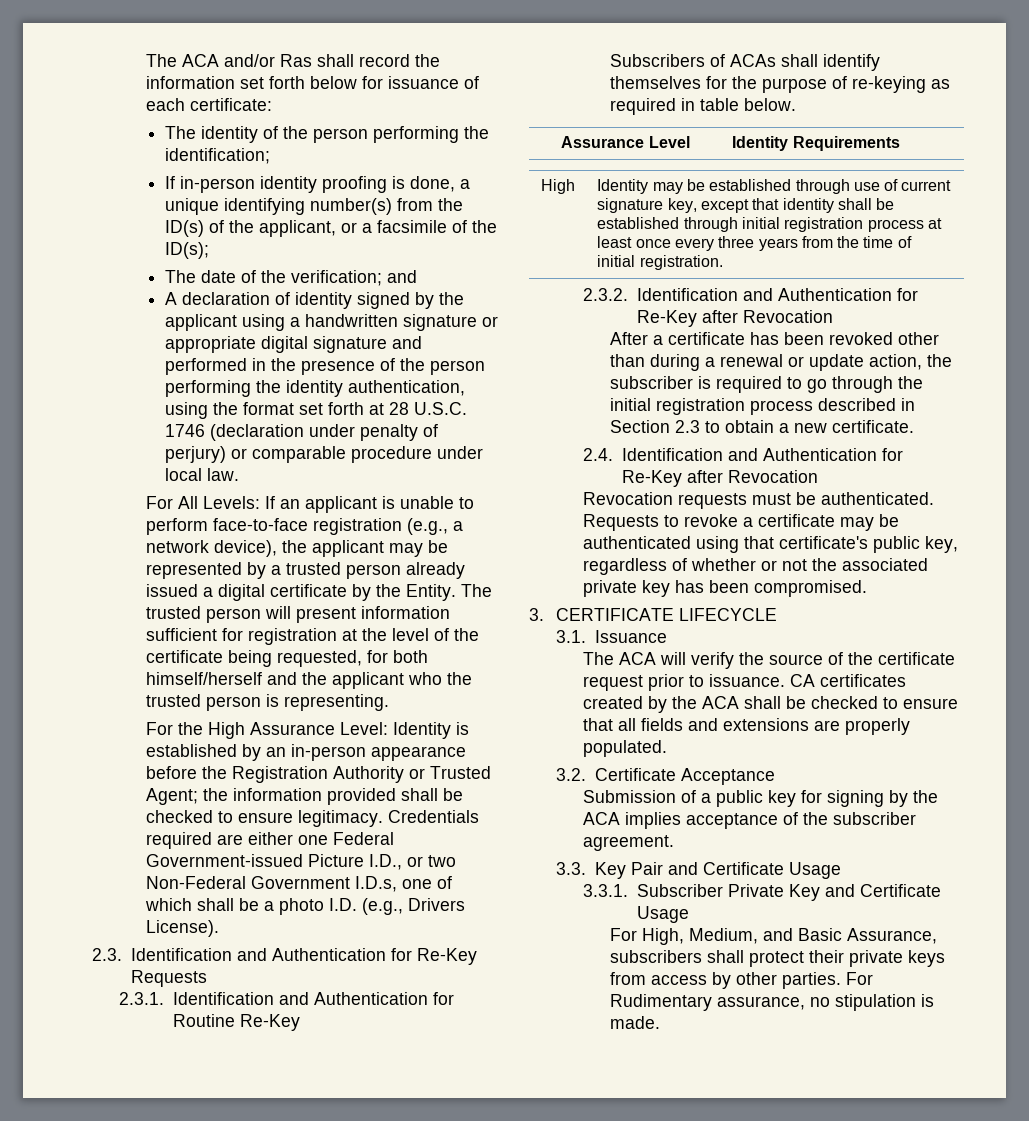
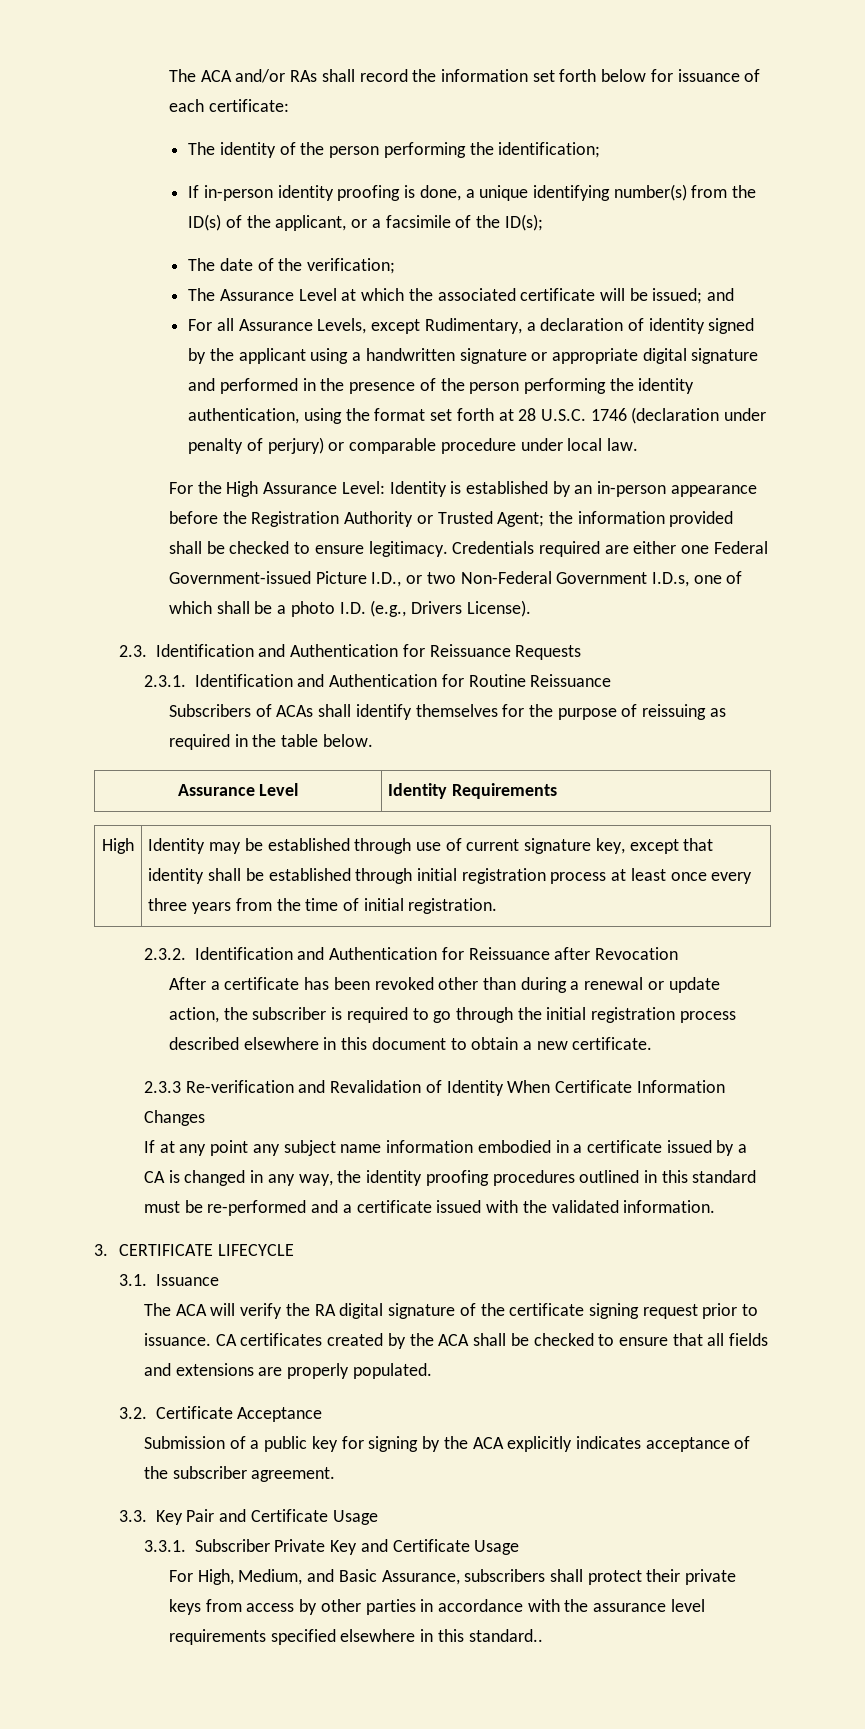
[279,54,312,67] Ras -> [290,70,318,82] RAs
[387,270,418,283] [165,292,178,305] and // A -> [188,288,735,304] [188,318,536,334] // The Assurance Level at which the associated certificate will be issued; and // For all Assurance Levels, except Rudimentary, a
[145,496,474,513] [145,518,463,535] [145,540,448,557] [145,562,465,579] [145,584,492,601] [145,606,450,623] [145,628,479,645] [145,650,428,667] [145,672,472,689] [145,694,389,711] // For All Levels: If an applicant is unable to perform face-to-face registration (e.g., a network device), the applicant may be represented by a trusted person already issued a digital certificate by the Entity. The trusted person will present information sufficient for registration at the level of the certificate being requested, for both himself/herself and the applicant who the trusted person is representing. -> (639, 444) none
[416,948,477,965] Re-Key -> [429,644,511,657] Reissuance
[239,1014,300,1031] Re-Key -> [530,674,612,687] Reissuance
[851,76,926,93] re-keying -> [642,704,707,720] reissuing
(695, 104) none -> [252,734,277,747] the
[636,310,697,327] Re-Key -> [468,947,550,960] Reissuance
[900,398,915,411] [609,420,700,433] in Section 2.3 -> [243,1037,446,1050] elsewhere in this document
[582,448,903,461] [621,470,818,487] [582,492,934,509] [582,514,899,531] [582,536,958,553] [582,558,928,575] [582,580,867,597] 2.4. Identification and Authentication for Re-Key after Revocation // Revocation requests must be authenticated. Requests to revoke a certificate may be authenticated using that certificate's public key, regardless of whether or not the associated private key has been compromised. -> [143,1080,725,1096] [143,1110,205,1126] [143,1140,748,1156] [143,1170,757,1186] [143,1200,716,1216] 2.3.3 Re-verification and Revalidation of Identity When Certificate Information Changes // If at any point any subject name information embodied in a certificate issued by a CA is changed in any way, the identity proofing procedures outlined in this standard must be re-performed and a certificate issued with the validated information.
[768,652,955,665] source of the certificate -> [314,1303,639,1319] RA digital signature of the certificate signing
[624,812,681,829] implies -> [507,1436,641,1452] explicitly indicates
[781,972,873,989] [609,994,934,1011] [609,1016,660,1029] parties. For Rudimentary assurance, no stipulation is made. -> [365,1599,705,1615] [168,1629,543,1645] parties in accordance with the assurance level requirements specified elsewhere in this standard..

